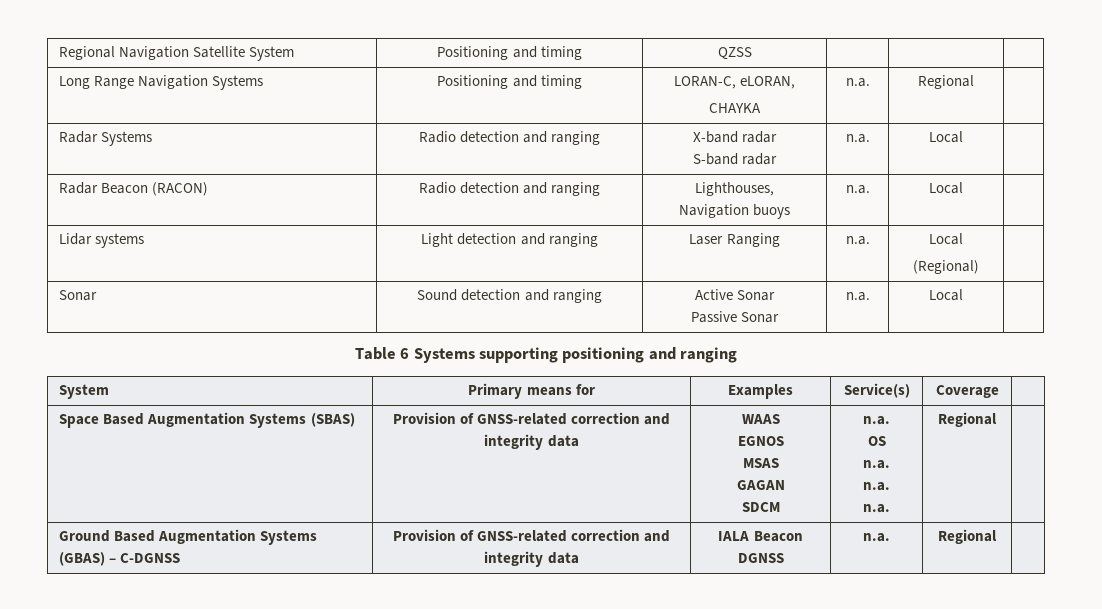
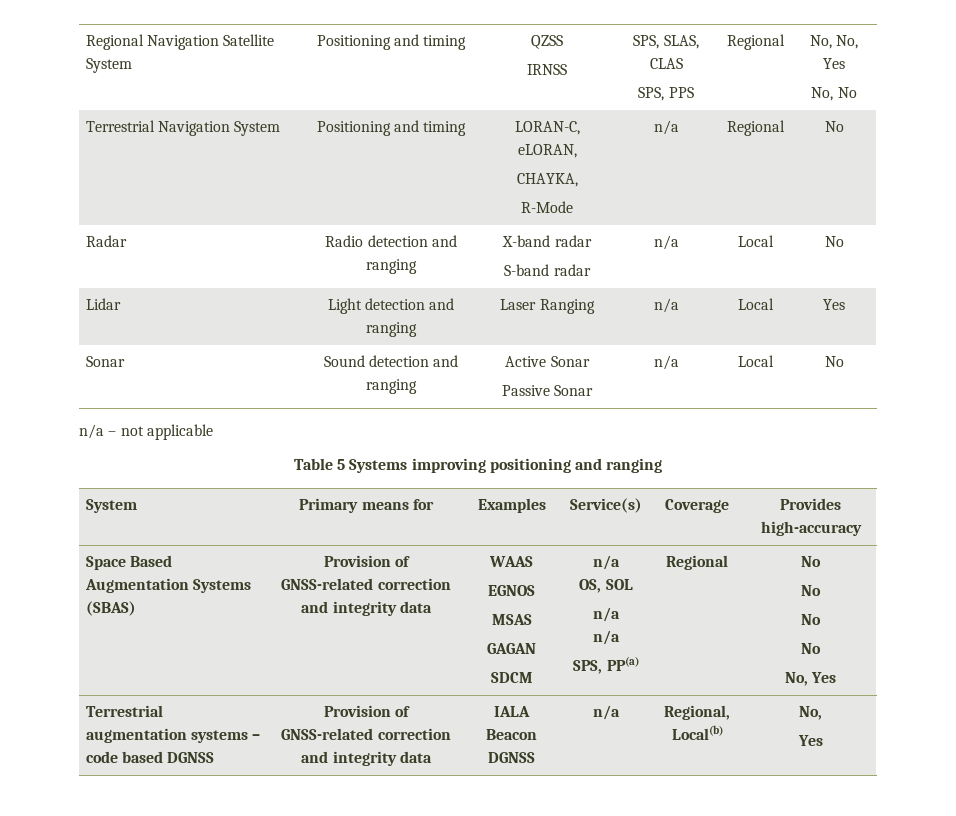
[59,75,264,90] | | | // Long Range Navigation Systems -> [527,64,567,75] [633,35,699,49] [649,58,683,69] [638,87,694,101] [727,34,785,50] [809,35,859,49] [823,58,845,69] [811,87,857,101] [85,120,281,136] // IRNSS | SPS, SLAS, CLAS // SPS, PPS | Regional | No, No, Yes // No, No // Terrestrial Navigation System
[709,103,761,113] [845,78,870,87] [918,75,974,89] [59,131,153,146] CHAYKA | n.a. | Regional | // Radar Systems -> [516,173,578,187] [521,201,573,213] [653,120,679,135] [727,120,785,136] [824,121,844,132] [85,235,127,247] CHAYKA, // R-Mode | n/a | Regional | No // Radar
[845,134,870,143] [929,131,963,143] [59,182,209,196] [418,182,601,196] [695,182,774,196] [678,204,791,219] [845,185,870,194] [929,182,963,194] n.a. | Local | // Radar Beacon (RACON) | Radio detection and ranging | Lighthouses, // Navigation buoys | n.a. | Local | -> [653,235,679,250] [738,235,774,247] [824,236,844,247] n/a | Local | No
[95,233,145,248] systems -> (121, 304) none
[845,236,870,245] [929,233,963,245] [913,260,979,274] n.a. | Local // (Regional) | -> [653,298,679,313] [738,298,774,310] [823,299,845,310] n/a | Local | Yes
[845,292,870,301] [929,289,963,301] [354,347,558,363] n.a. | Local | // Table 6 Systems supporting -> [653,355,679,370] [738,355,774,367] [824,356,844,367] [79,424,213,440] [293,458,486,473] n/a | Local | No // n/a – not applicable // Table 5 Systems improving
(999, 391) none -> [780,498,841,510] [760,521,862,536] Provides high-accuracy
[863,416,890,425] [867,436,886,446] [863,460,890,469] [863,482,890,491] [863,504,890,513] [938,412,997,427] [59,529,318,545] [59,552,181,566] n.a. // OS // n.a. // n.a. // n.a. | Regional | // Ground Based Augmentation Systems (GBAS) – C-DGNSS -> [593,555,620,570] [579,579,633,593] [593,607,620,622] [593,630,620,645] [573,656,639,674] [666,555,728,570] [801,556,821,567] [801,585,821,596] [801,614,821,625] [801,643,821,654] [784,672,837,686] [85,705,163,717] [85,728,261,743] [85,751,215,763] n/a // OS, SOL // n/a // n/a // SPS, PP(a) | Regional | No // No // No // No // No, Yes // Terrestrial augmentation systems – code based DGNSS
[863,533,890,542] [938,529,997,544] n.a. | Regional | -> [593,705,620,720] [664,705,730,720] [671,725,723,740] [799,706,822,720] [797,735,823,746] n/a | Regional, Local(b) | No, // Yes

